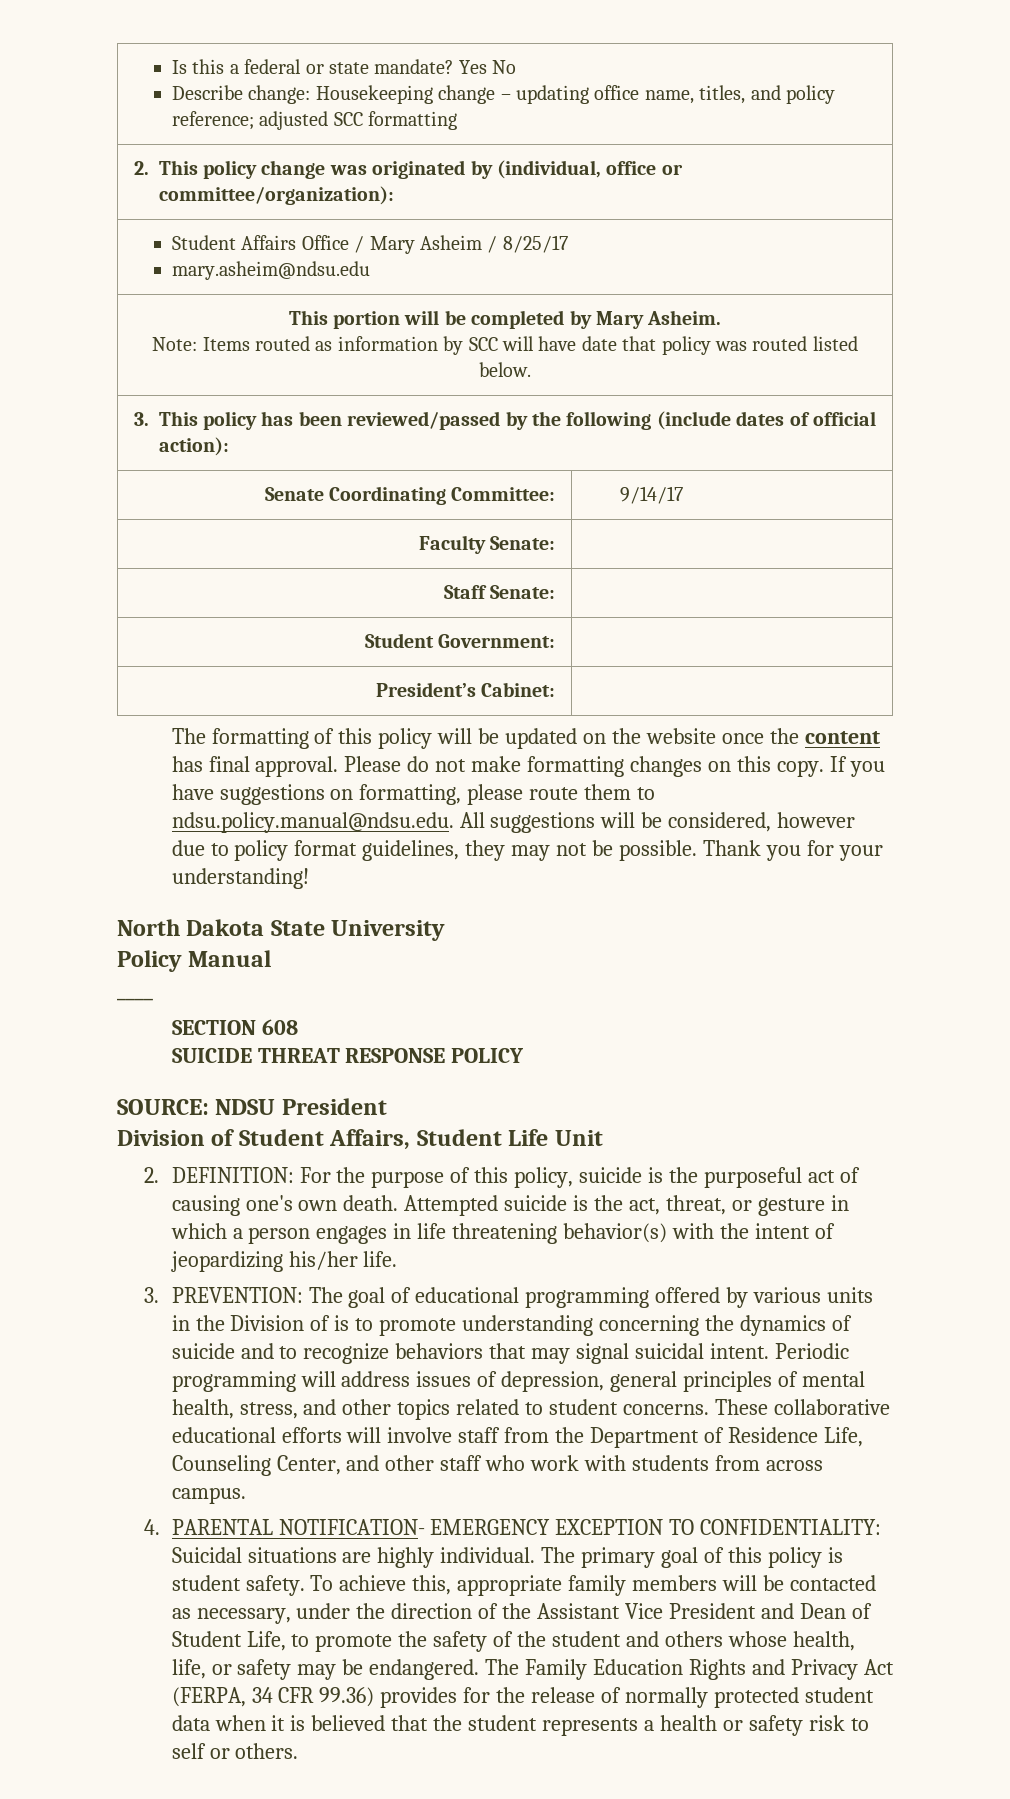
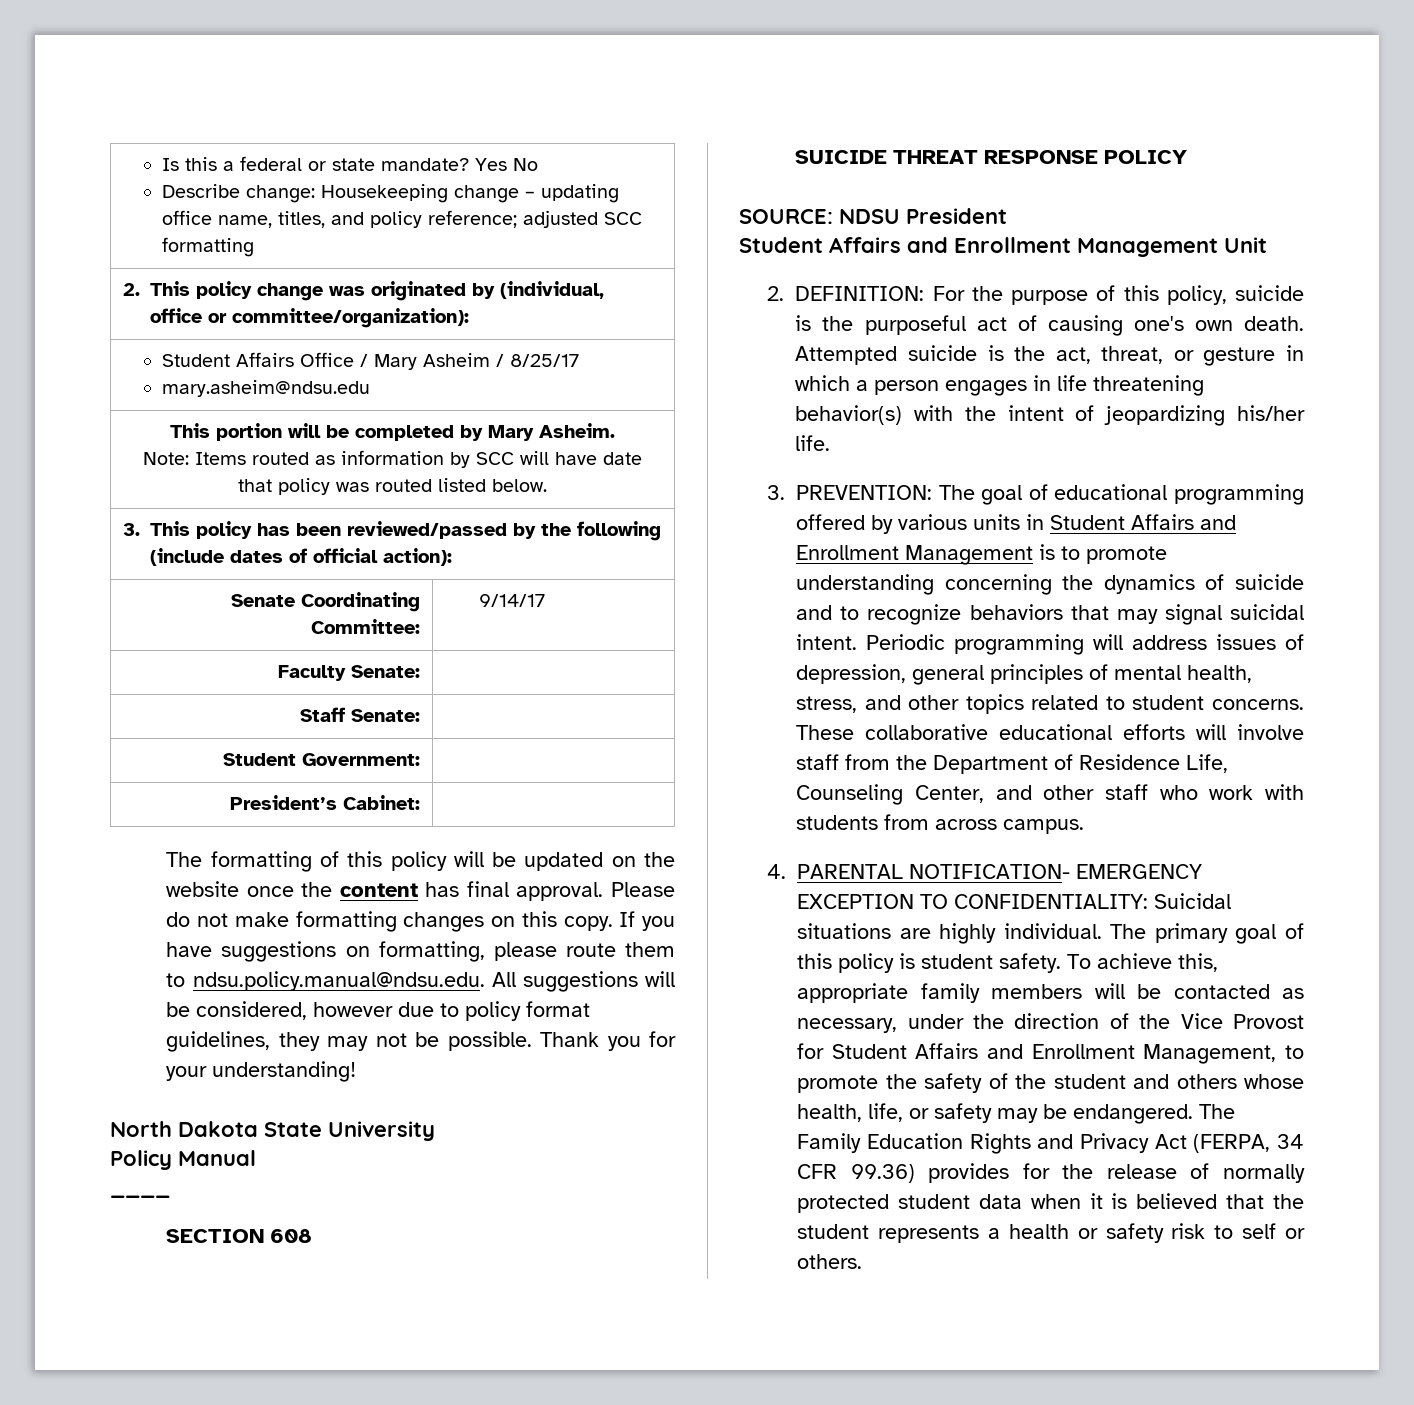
[117,1129,549,1150] Division of Student Affairs, Student Life -> [739,237,1218,257] Student Affairs and Enrollment Management
[195,1315,331,1331] the Division of -> [1050,514,1237,530] [796,545,1034,565] Student Affairs and Enrollment Management
[537,1603,872,1619] [171,1631,286,1651] Assistant Vice President and Dean of Student Life, -> [1180,1013,1304,1029] [797,1043,1277,1064] Vice Provost for Student Affairs and Enrollment Management,

